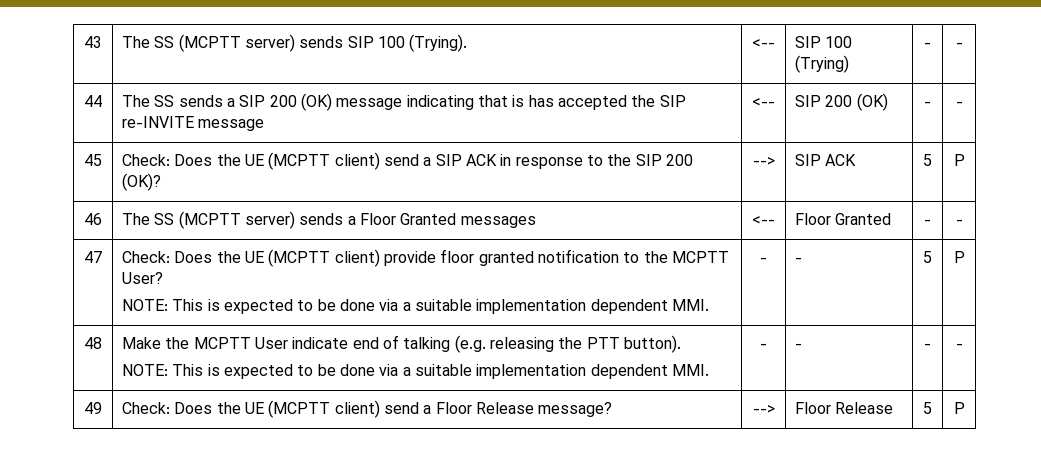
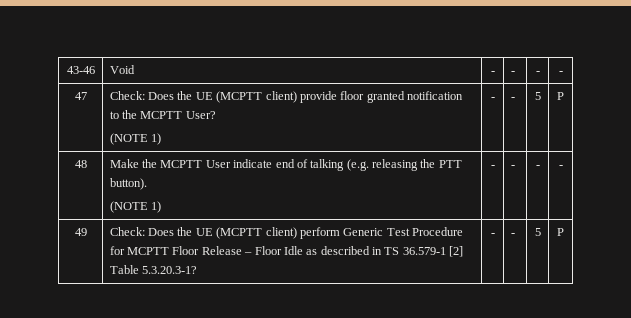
[84,36,102,48] [122,34,468,52] [752,39,775,48] [795,36,853,48] [795,55,850,73] [924,42,931,48] [955,42,963,48] [84,95,102,107] [122,93,686,111] [122,116,265,131] [752,98,775,107] [795,93,888,111] [924,101,931,107] [955,101,963,107] [84,154,102,166] [122,152,693,170] [122,173,162,191] [752,157,775,166] [795,154,857,166] [923,154,932,166] [953,154,965,166] [84,213,102,225] [122,211,536,229] [752,216,775,225] [795,213,892,225] 43 | The SS (MCPTT server) sends SIP 100 (Trying). | <-- | SIP 100 (Trying) | - | - // 44 | The SS sends a SIP 200 (OK) message indicating that is has accepted the SIP re-INVITE message | <-- | SIP 200 (OK) | - | - // 45 | Check: Does the UE (MCPTT client) send a SIP ACK in response to the SIP 200 (OK)? | --> | SIP ACK | 5 | P // 46 | The SS (MCPTT server) sends a Floor Granted messages | <-- | Floor Granted -> [66,66,95,74] [109,65,135,74] [490,71,495,74] [510,71,515,74] 43-46 | Void | - | -
[122,299,709,314] NOTE: This is expected to be done via a suitable implementation dependent MMI. -> [109,133,162,145] (NOTE 1)
[122,364,709,379] NOTE: This is expected to be done via a suitable implementation dependent MMI. -> [109,201,162,213] (NOTE 1)
[384,402,613,417] [752,405,775,414] [795,402,894,414] send a Floor Release message? | --> | Floor Release -> [299,227,464,239] [109,246,464,257] [109,265,198,274] [490,233,495,236] [510,233,515,236] perform Generic Test Procedure for MCPTT Floor Release – Floor Idle as described in TS 36.579-1 [2] Table 5.3.20.3-1? | - | -

